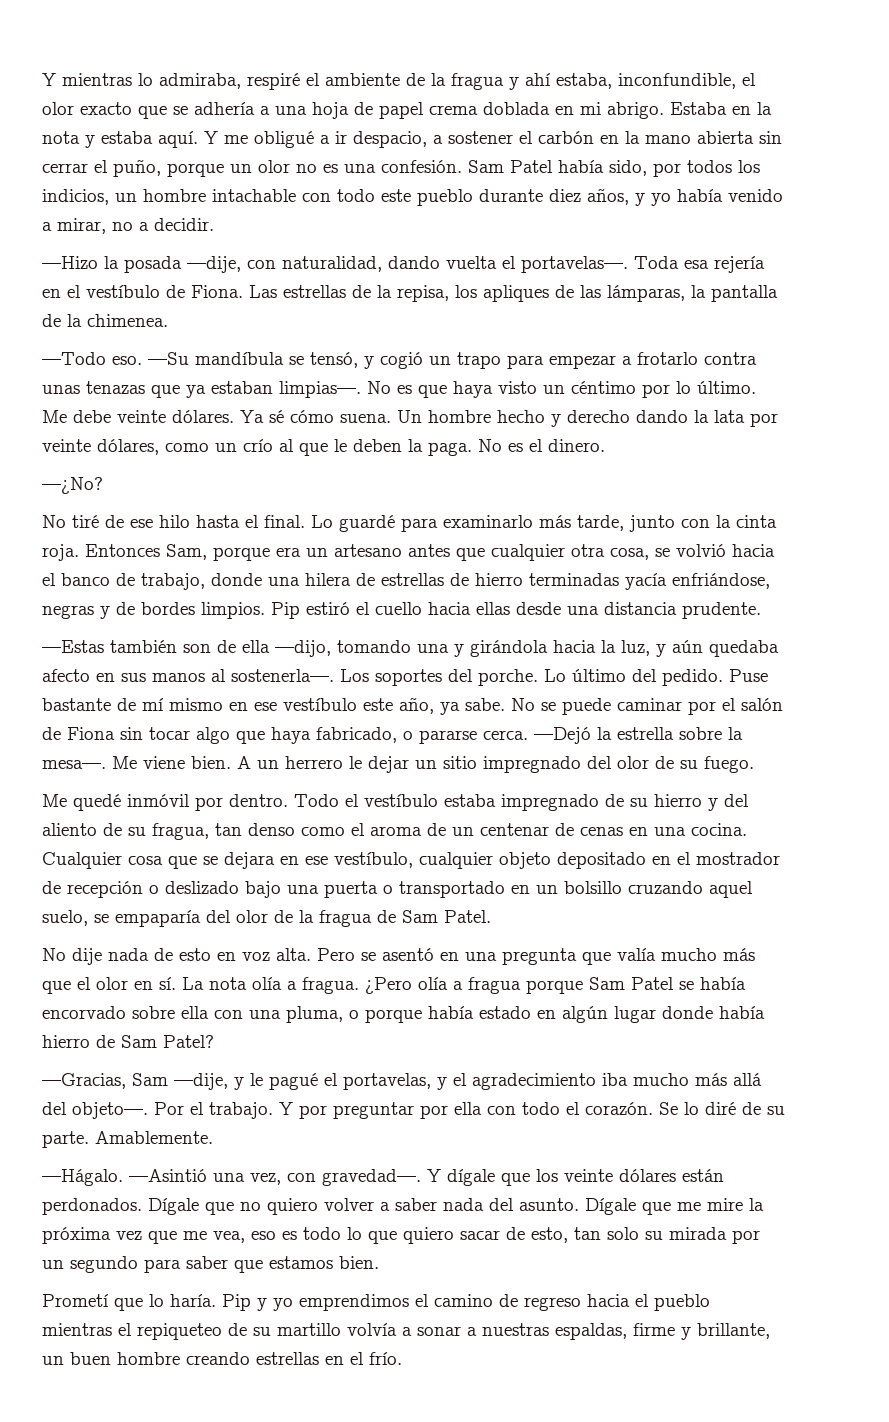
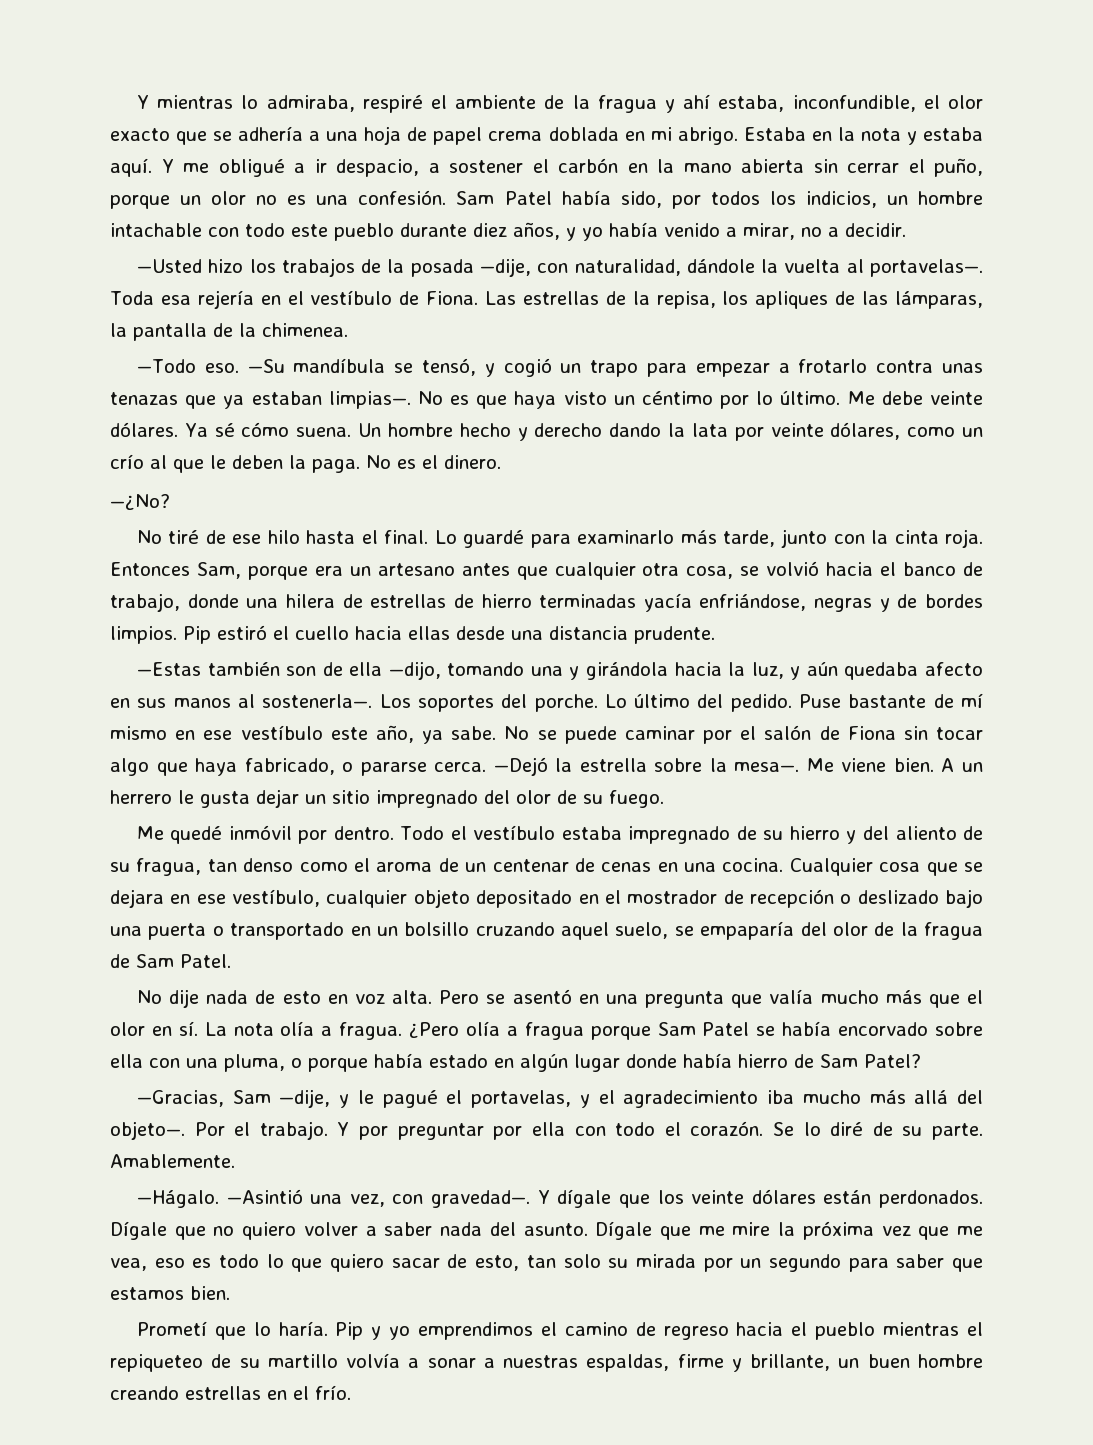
[42,256,98,269] —Hizo -> [136,258,382,277] —Usted hizo los trabajos de
[388,256,516,269] dando vuelta el -> [686,259,864,273] dándole la vuelta al
(362, 762) none -> [200,791,250,808] gusta

